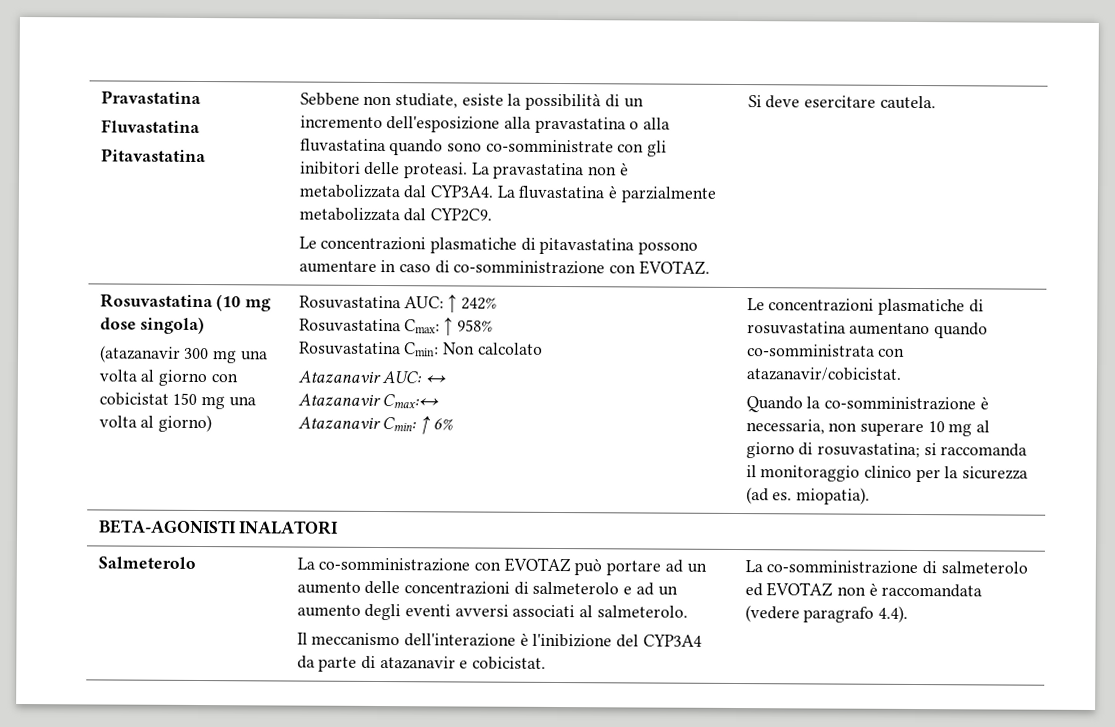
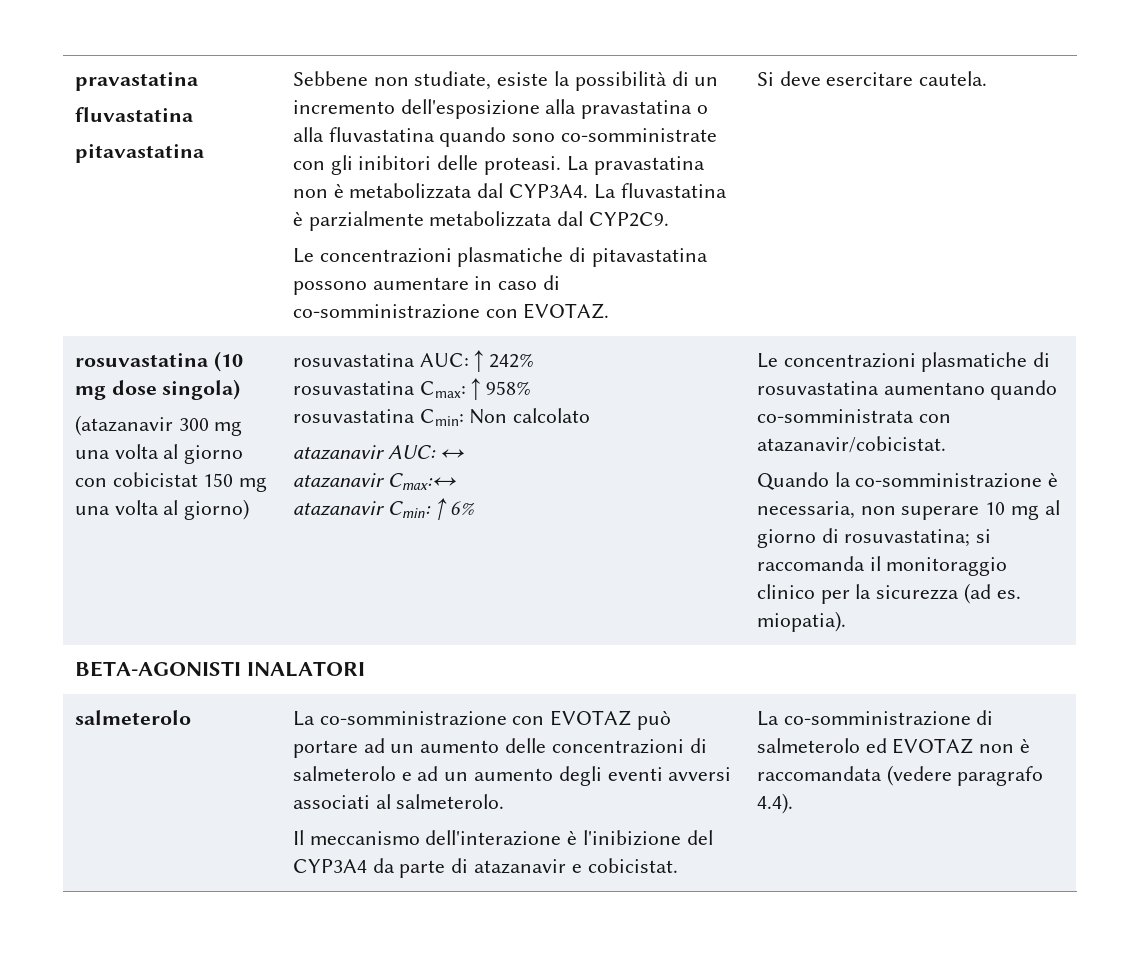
[100,90,201,105] [100,119,200,133] [100,148,206,163] Pravastatina // Fluvastatina // Pitavastatina -> [74,72,198,91] [74,107,193,122] [74,144,204,163] pravastatina // fluvastatina // pitavastatina
[99,293,213,309] Rosuvastatina -> [74,353,208,367] rosuvastatina
[298,295,401,310] Rosuvastatina -> [292,353,415,367] rosuvastatina
[298,318,401,333] Rosuvastatina -> [292,381,415,395] rosuvastatina
[298,341,401,356] Rosuvastatina -> [292,409,415,423] rosuvastatina
[297,370,381,384] Atazanavir -> [292,445,385,460] atazanavir
[297,393,381,407] Atazanavir -> [292,473,385,488] atazanavir
[297,416,381,430] Atazanavir -> [292,501,385,516] atazanavir
[97,556,196,569] Salmeterolo -> [74,710,191,725] salmeterolo

